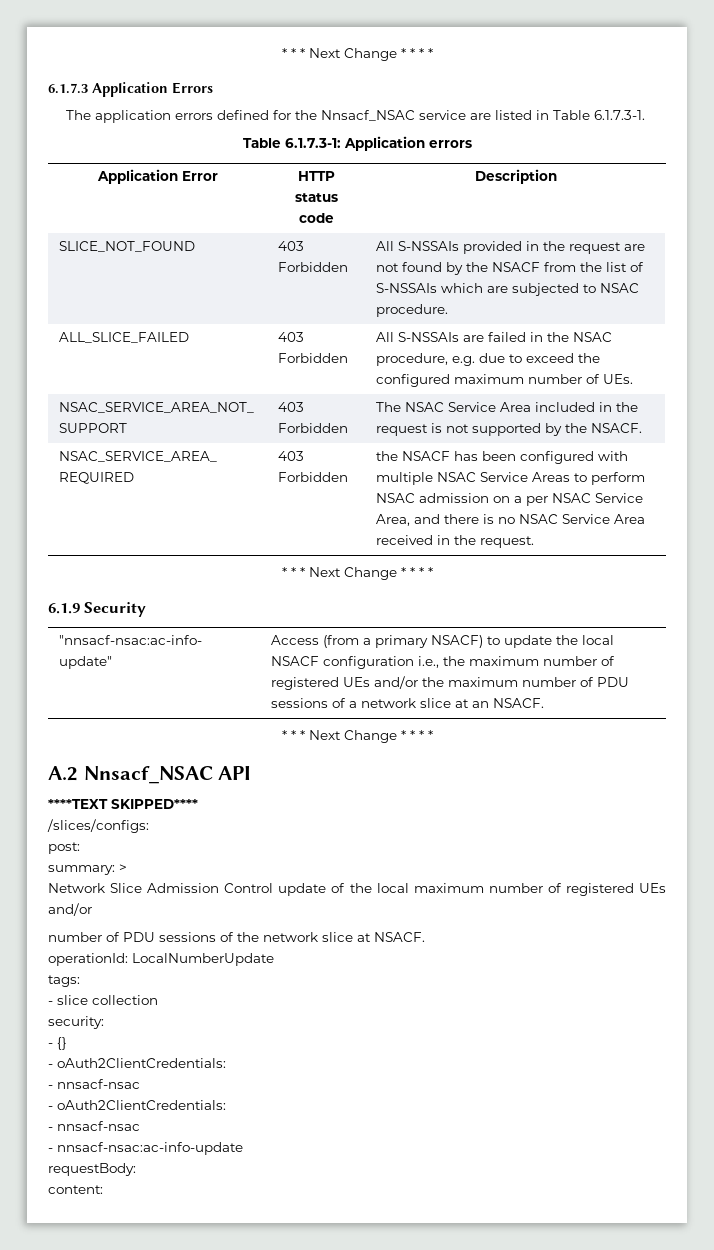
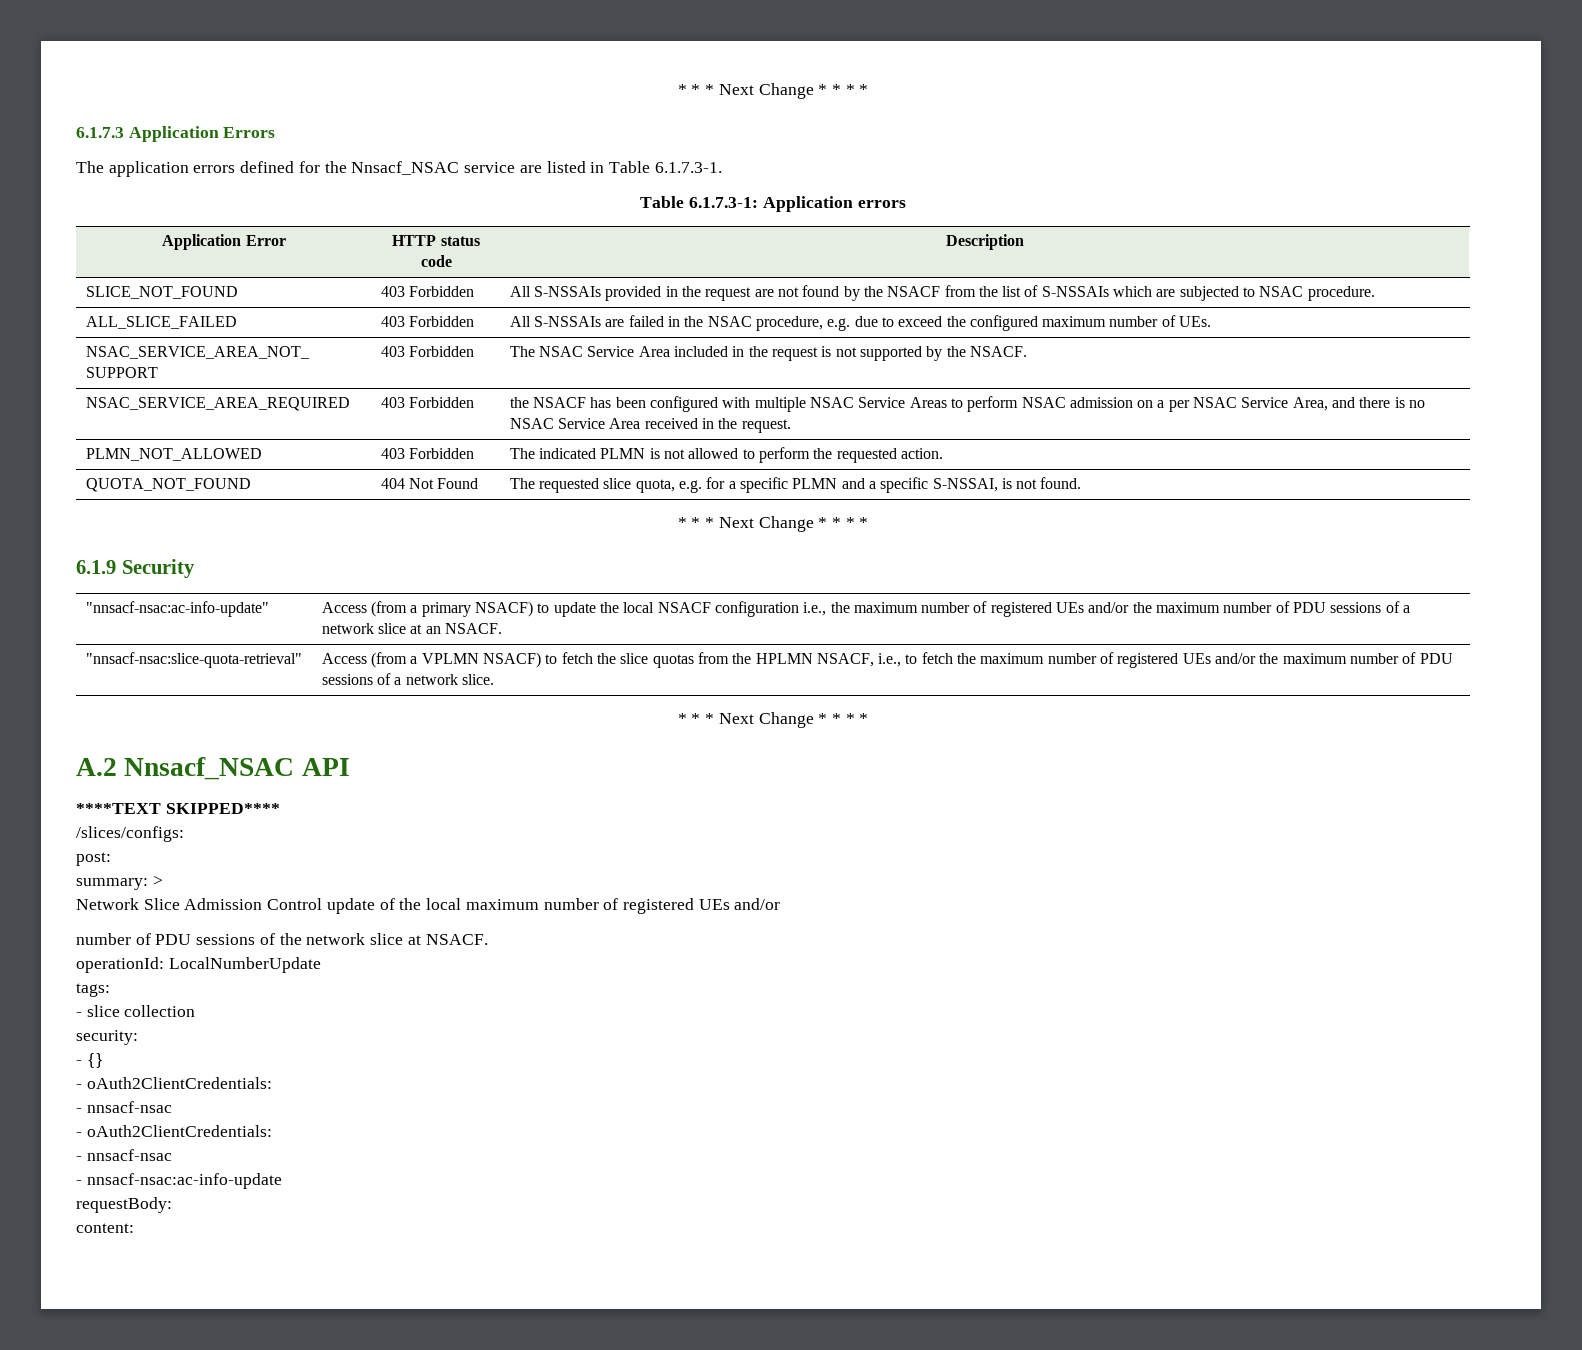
(534, 542) none -> [85,448,262,461] [380,448,474,459] [509,447,943,463] [85,478,251,492] [380,478,479,489] [509,477,1082,493] // PLMN_NOT_ALLOWED | 403 Forbidden | The indicated PLMN is not allowed to perform the requested action. // QUOTA_NOT_FOUND | 404 Not Found | The requested slice quota, e.g. for a specific PLMN and a specific S-NSSAI, is not found.
(544, 703) none -> [85,652,302,668] [321,652,1453,668] [321,673,494,685] // "nnsacf-nsac:slice-quota-retrieval" | Access (from a VPLMN NSACF) to fetch the slice quotas from the HPLMN NSACF, i.e., to fetch the maximum number of registered UEs and/or the maximum number of PDU sessions of a network slice.

